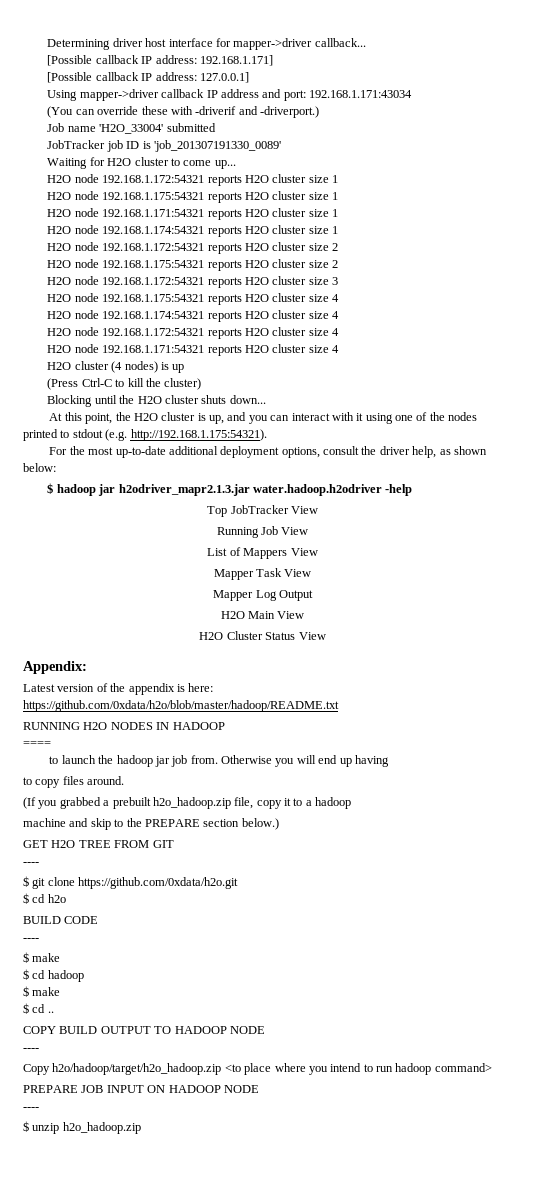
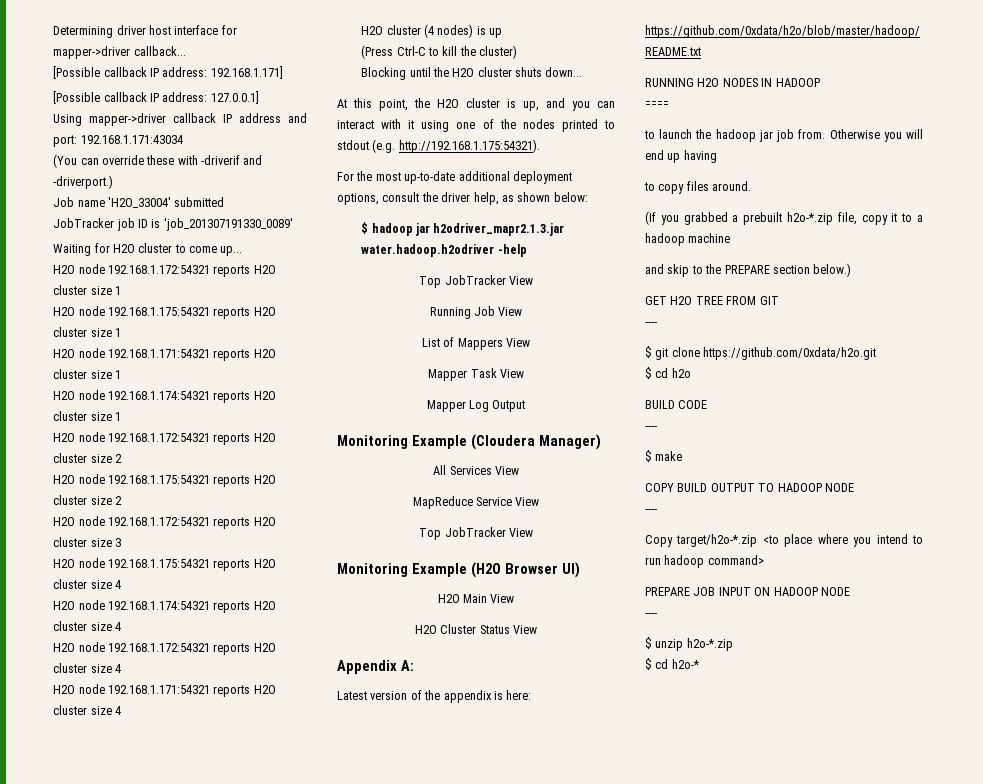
(313, 595) none -> [337,434,601,450] [433,465,519,475] [412,496,540,509] [419,527,533,540] [337,562,580,578] // Monitoring Example (Cloudera Manager) // All Services View // MapReduce Service View // Top JobTracker View // Monitoring Example (H2O Browser UI)
[23,661,87,674] Appendix: -> [337,660,414,674] Appendix A:
[152,797,231,809] h2o_hadoop.zip -> [787,212,833,225] h2o-*.zip
[23,818,66,827] // machine -> [688,233,731,243] machine //
[23,969,84,982] [23,986,61,997] [23,1003,54,1014] // $ cd hadoop // $ make // $ cd .. -> (683, 456) none
[52,1063,222,1075] h2o/hadoop/target/h2o_hadoop.zip -> [676,534,758,547] target/h2o-*.zip
[62,1122,141,1134] h2o_hadoop.zip -> [686,638,733,651] [645,658,700,670] h2o-*.zip // $ cd h2o-*

